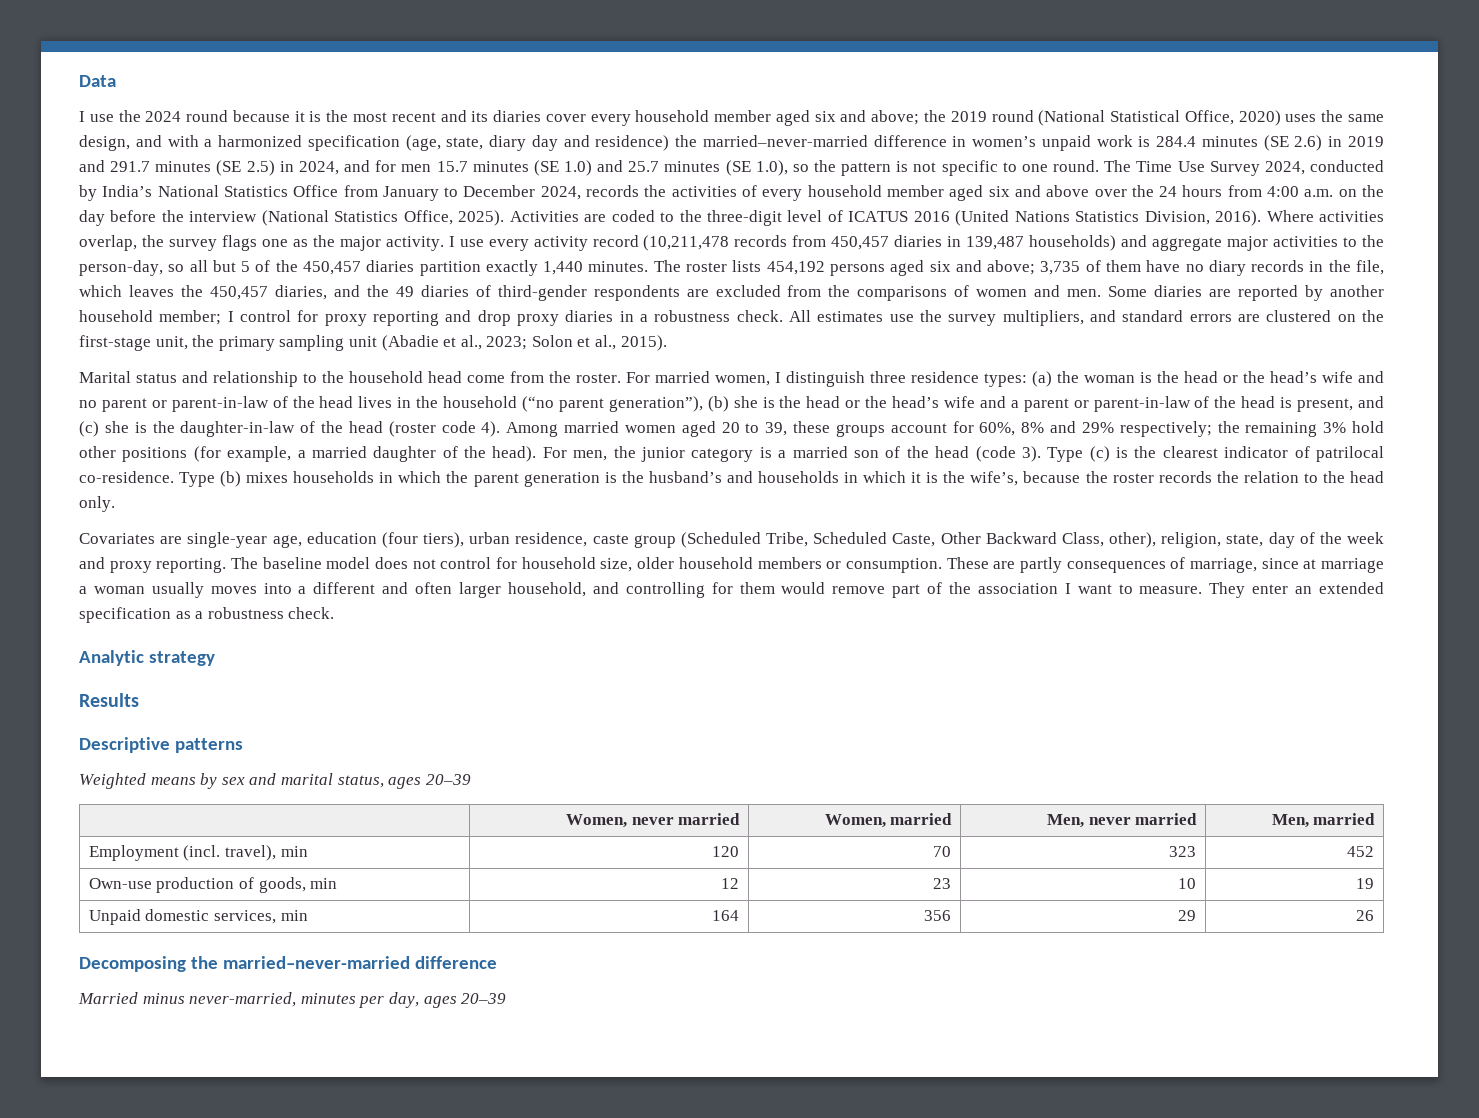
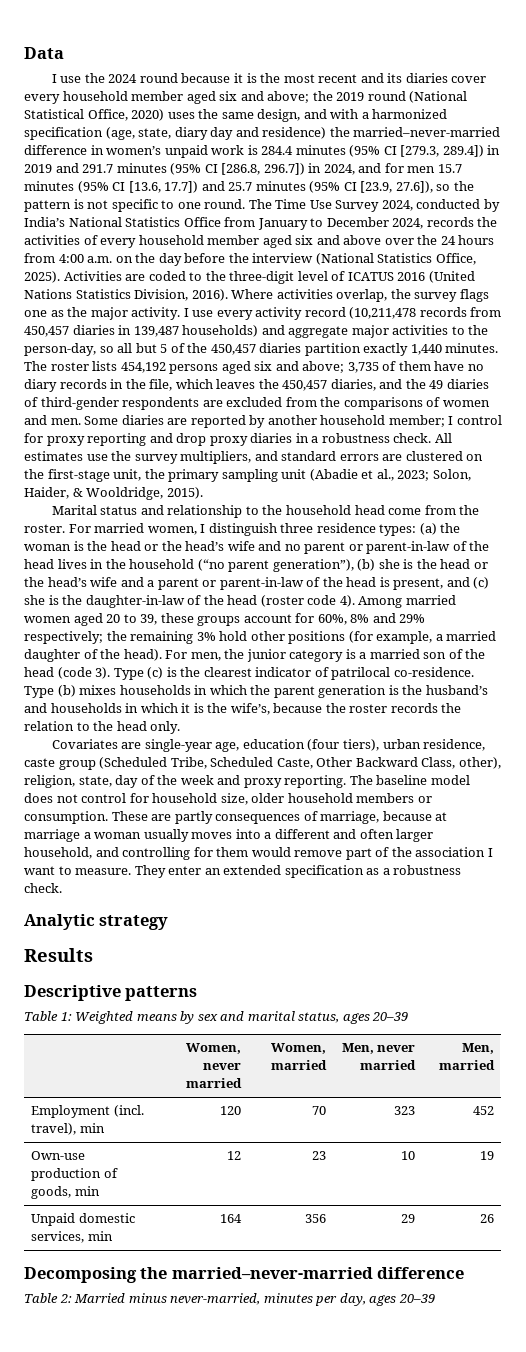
[1263,135,1323,151] (SE 2.6) -> [349,145,484,157] (95% CI [279.3, 289.4])
[216,160,275,176] (SE 2.5) -> [170,163,305,175] (95% CI [286.8, 296.7])
[533,160,788,176] (SE 1.0) and 25.7 minutes (SE 1.0), -> [77,181,433,193] (95% CI [13.6, 17.7]) and 25.7 minutes (95% CI [23.9, 27.6]),
[531,335,617,350] Solon et al., -> [432,469,471,481] [24,487,164,500] Solon, Haider, & Wooldridge,
[1261,558,1299,569] since -> [382,811,432,821] because
(243, 745) none -> [24,1011,72,1021] Table 1:
(497, 962) none -> [24,1293,72,1303] Table 2:

